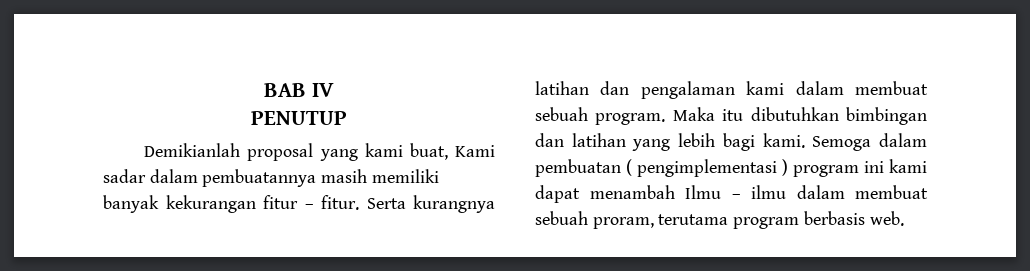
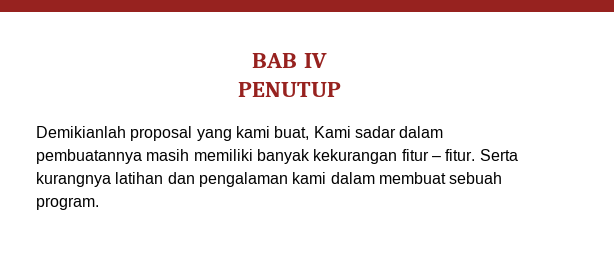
[672,107,927,125] [535,133,927,151] [535,159,927,177] [535,185,928,203] [535,211,904,229] Maka itu dibutuhkan bimbingan dan latihan yang lebih bagi kami. Semoga dalam pembuatan ( pengimplementasi ) program ini kami dapat menambah Ilmu – ilmu dalam membuat sebuah proram, terutama program berbasis web. -> (99, 203) none

